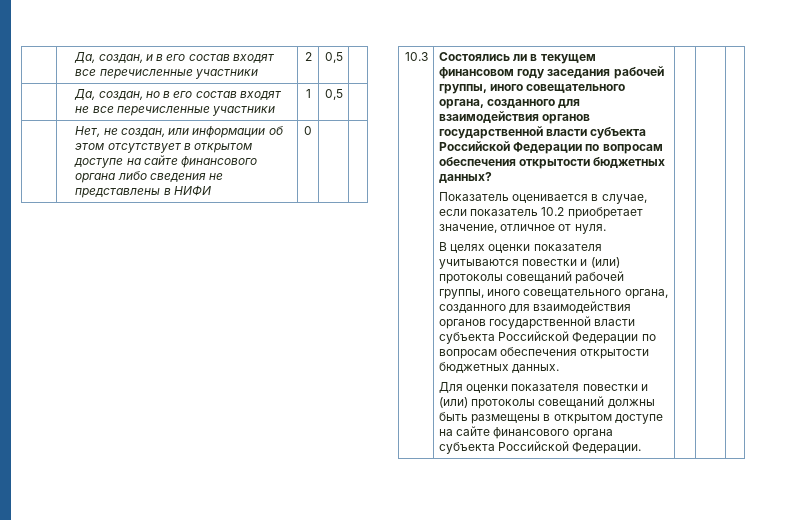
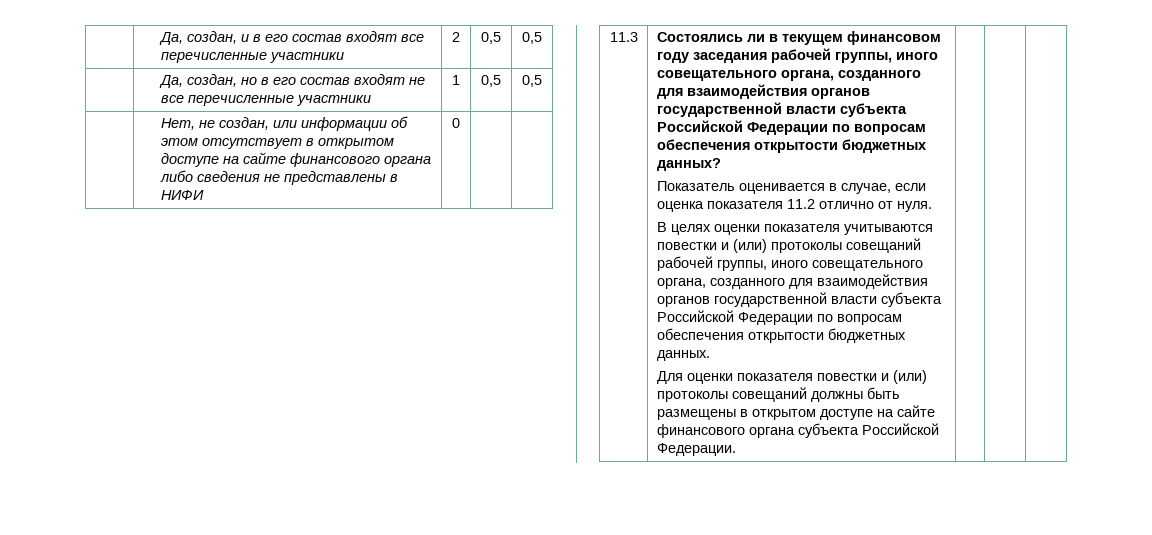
(343, 57) none -> [522,32,542,44] 0,5
(343, 94) none -> [522,75,542,87] 0,5
[404,52,428,61] 10.3 -> [609,32,638,42] 11.3
[470,207,643,219] [438,224,556,233] показатель 10.2 приобретает значение, отличное -> [656,199,874,212] оценка показателя 11.2 отлично

